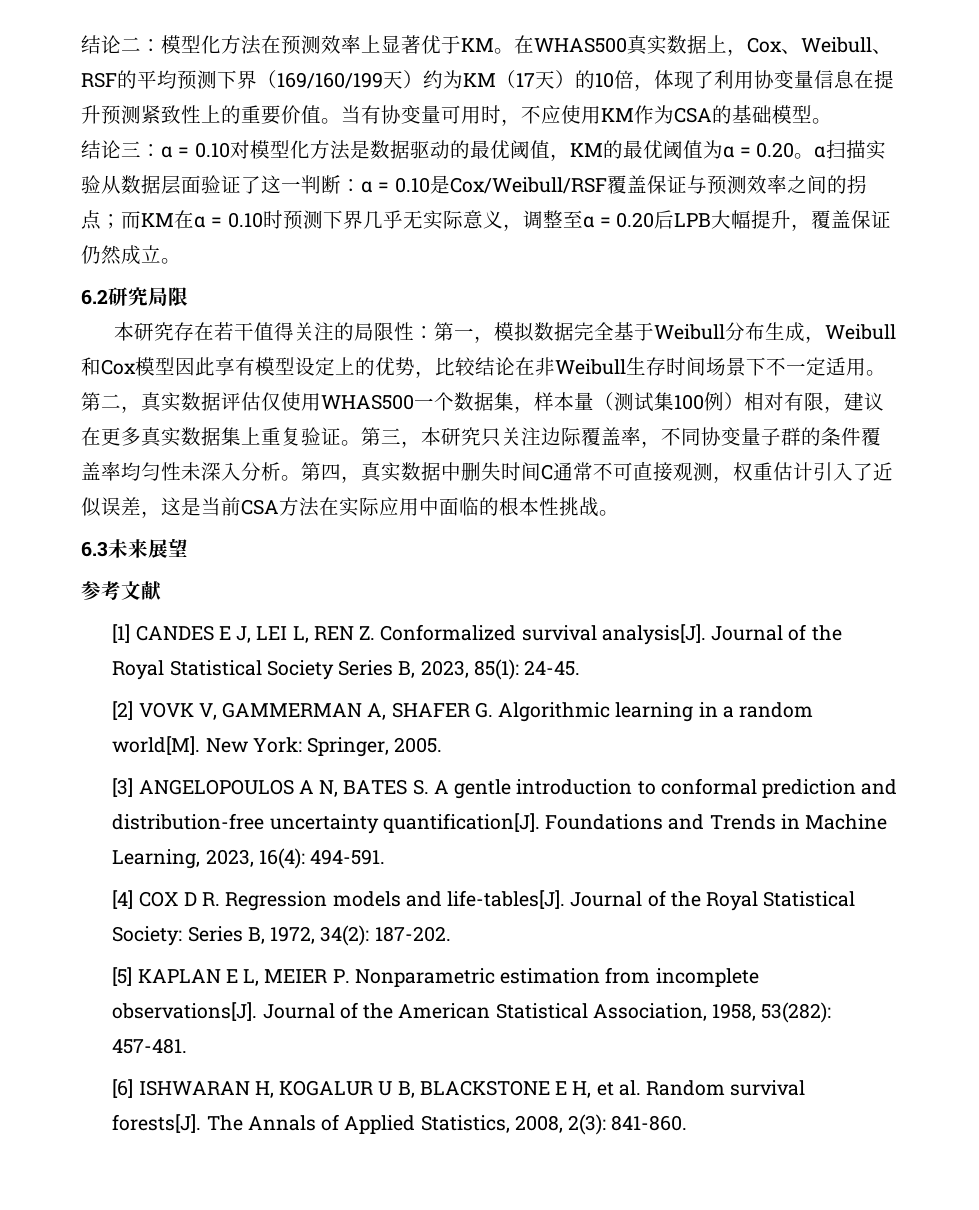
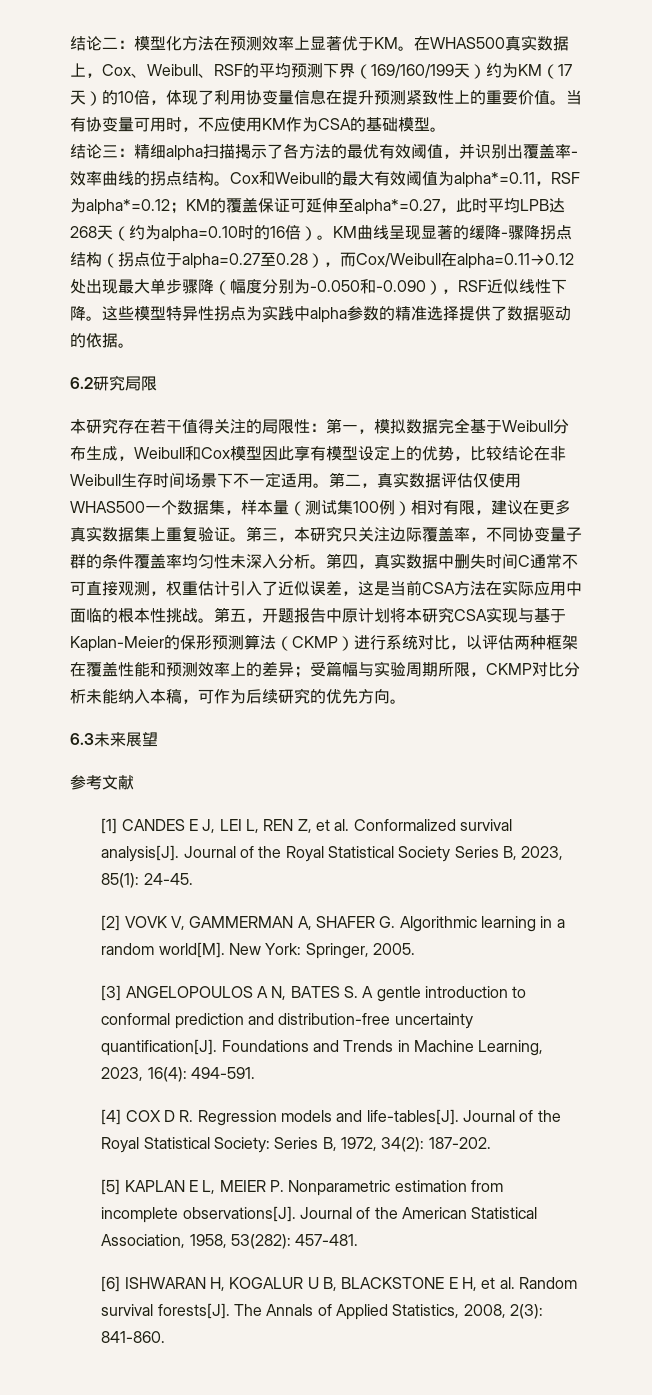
[161,140,887,161] [81,175,867,195] [81,210,892,231] [81,245,161,265] α = 0.10对模型化方法是数据驱动的最优阈值，KM的最优阈值为α = 0.20。α扫描实验从数据层面验证了这一判断：α = 0.10是Cox/Weibull/RSF覆盖保证与预测效率之间的拐点；而KM在α = 0.10时预测下界几乎无实际意义，调整至α = 0.20后LPB大幅提升，覆盖保证仍然成立 -> [134,143,578,161] [70,170,580,188] [70,198,565,215] [70,225,572,242] [70,252,574,269] [70,278,567,295] [70,305,571,323] [70,333,118,348] 精细alpha扫描揭示了各方法的最优有效阈值，并识别出覆盖率-效率曲线的拐点结构。Cox和Weibull的最大有效阈值为alpha*=0.11，RSF为alpha*=0.12；KM的覆盖保证可延伸至alpha*=0.27，此时平均LPB达268天（约为alpha=0.10时的16倍）。KM曲线呈现显著的缓降-骤降拐点结构（拐点位于alpha=0.27至0.28），而Cox/Weibull在alpha=0.11→0.12处出现最大单步骤降（幅度分别为-0.050和-0.090），RSF近似线性下降。这些模型特异性拐点为实践中alpha参数的精准选择提供了数据驱动的依据
(619, 513) none -> [214,607,566,623] [70,634,578,652] [70,661,580,678] [70,688,406,704] 第五，开题报告中原计划将本研究CSA实现与基于Kaplan-Meier的保形预测算法（CKMP）进行系统对比，以评估两种框架在覆盖性能和预测效率上的差异；受篇幅与实验周期所限，CKMP对比分析未能纳入本稿，可作为后续研究的优先方向。
[359,626,376,640] Z. -> [297,819,350,833] Z, et al.

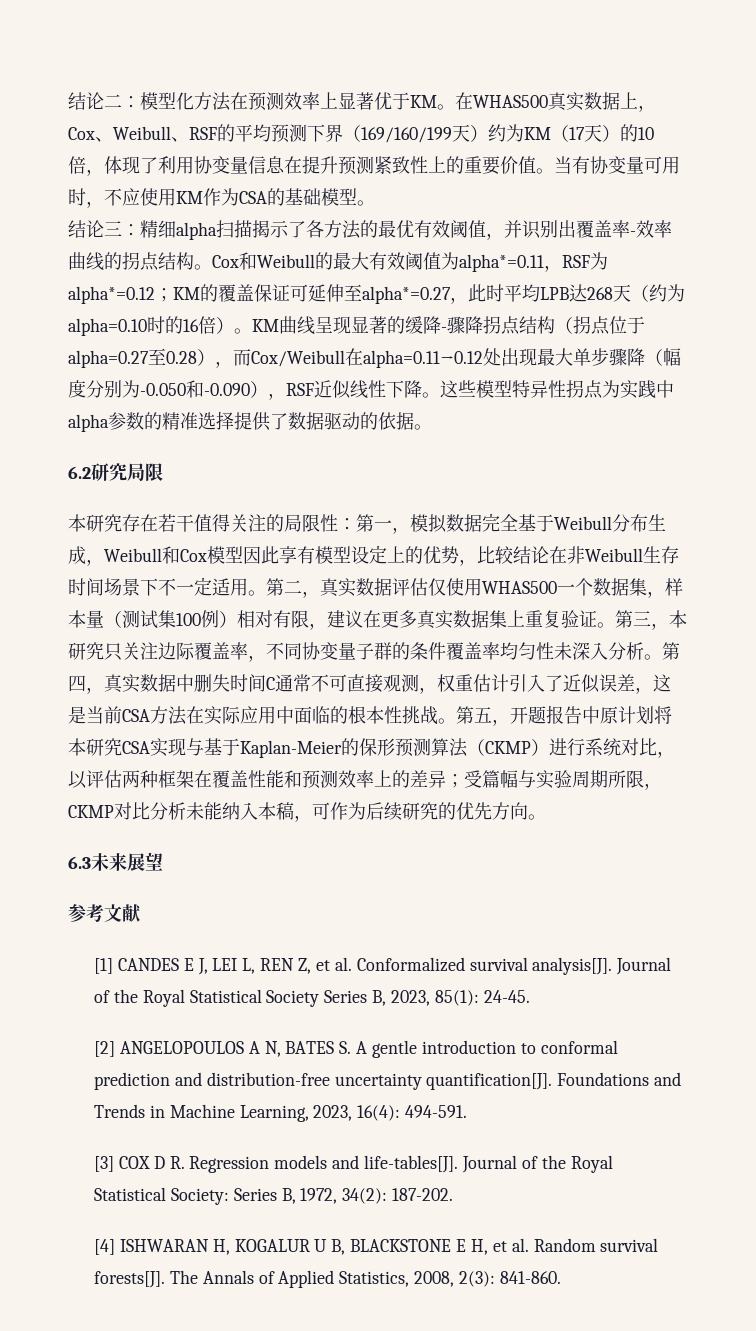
[124,916,565,932] [101,942,416,959] [101,985,122,1001] VOVK V, GAMMERMAN A, SHAFER G. Algorithmic learning in a random world[M]. New York: Springer, 2005. // [3] -> (116, 1049) none
[101,1109,122,1125] [4] -> [94,1156,115,1172] [3]
[101,1179,504,1196] [101,1206,538,1223] [101,1234,359,1249] [101,1276,121,1292] [5] KAPLAN E L, MEIER P. Nonparametric estimation from incomplete observations[J]. Journal of the American Statistical Association, 1958, 53(282): 457-481. // [6] -> [94,1239,116,1255] [4]

